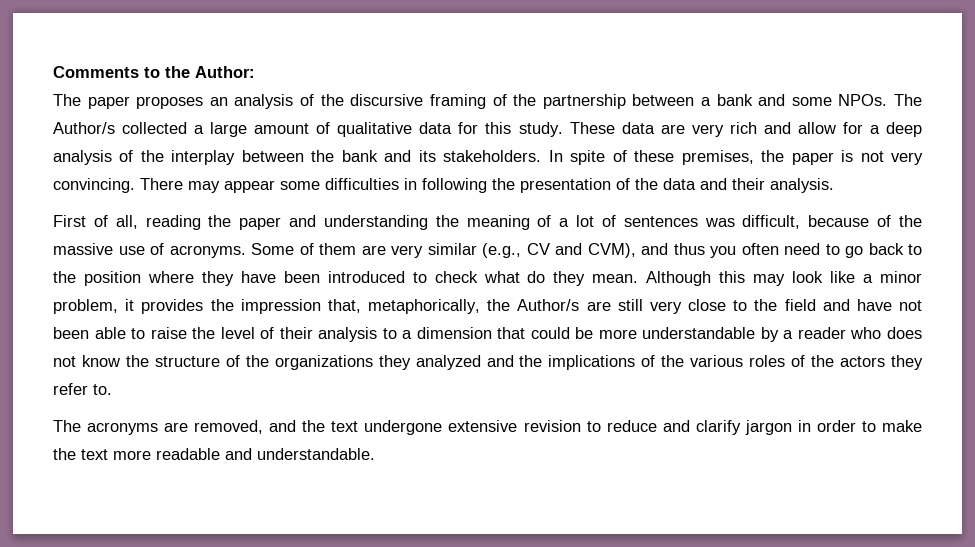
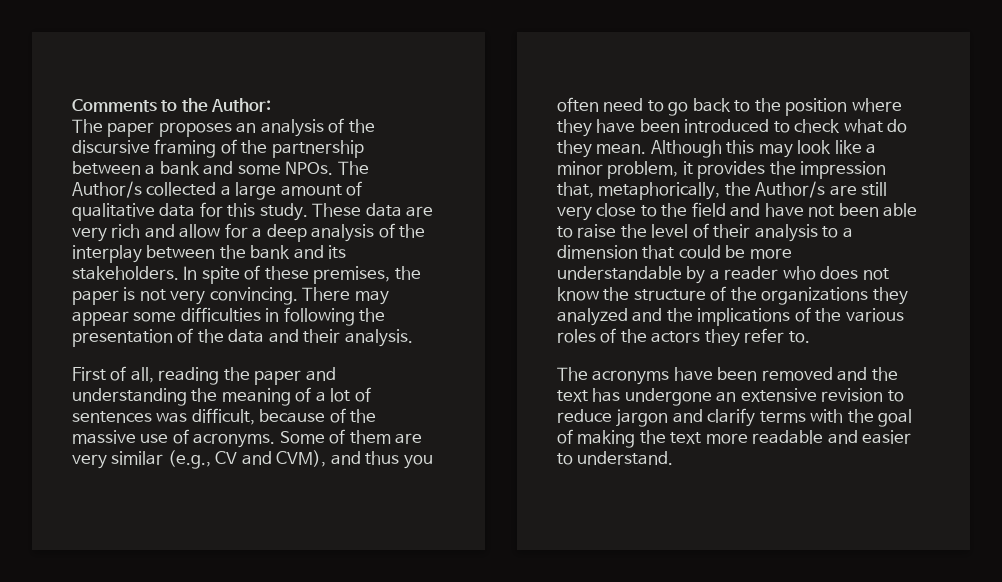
[164,420,443,435] are removed, and the text undergone -> [673,367,898,381] [557,388,737,406] have been removed and the text has undergone an
(657, 426) none -> [616,409,669,427] jargon
[744,420,922,435] jargon in order to make -> [759,409,913,427] [557,429,636,448] terms with the goal of making
[257,448,375,460] understandable. -> [862,430,912,444] [557,451,674,465] easier to understand.

